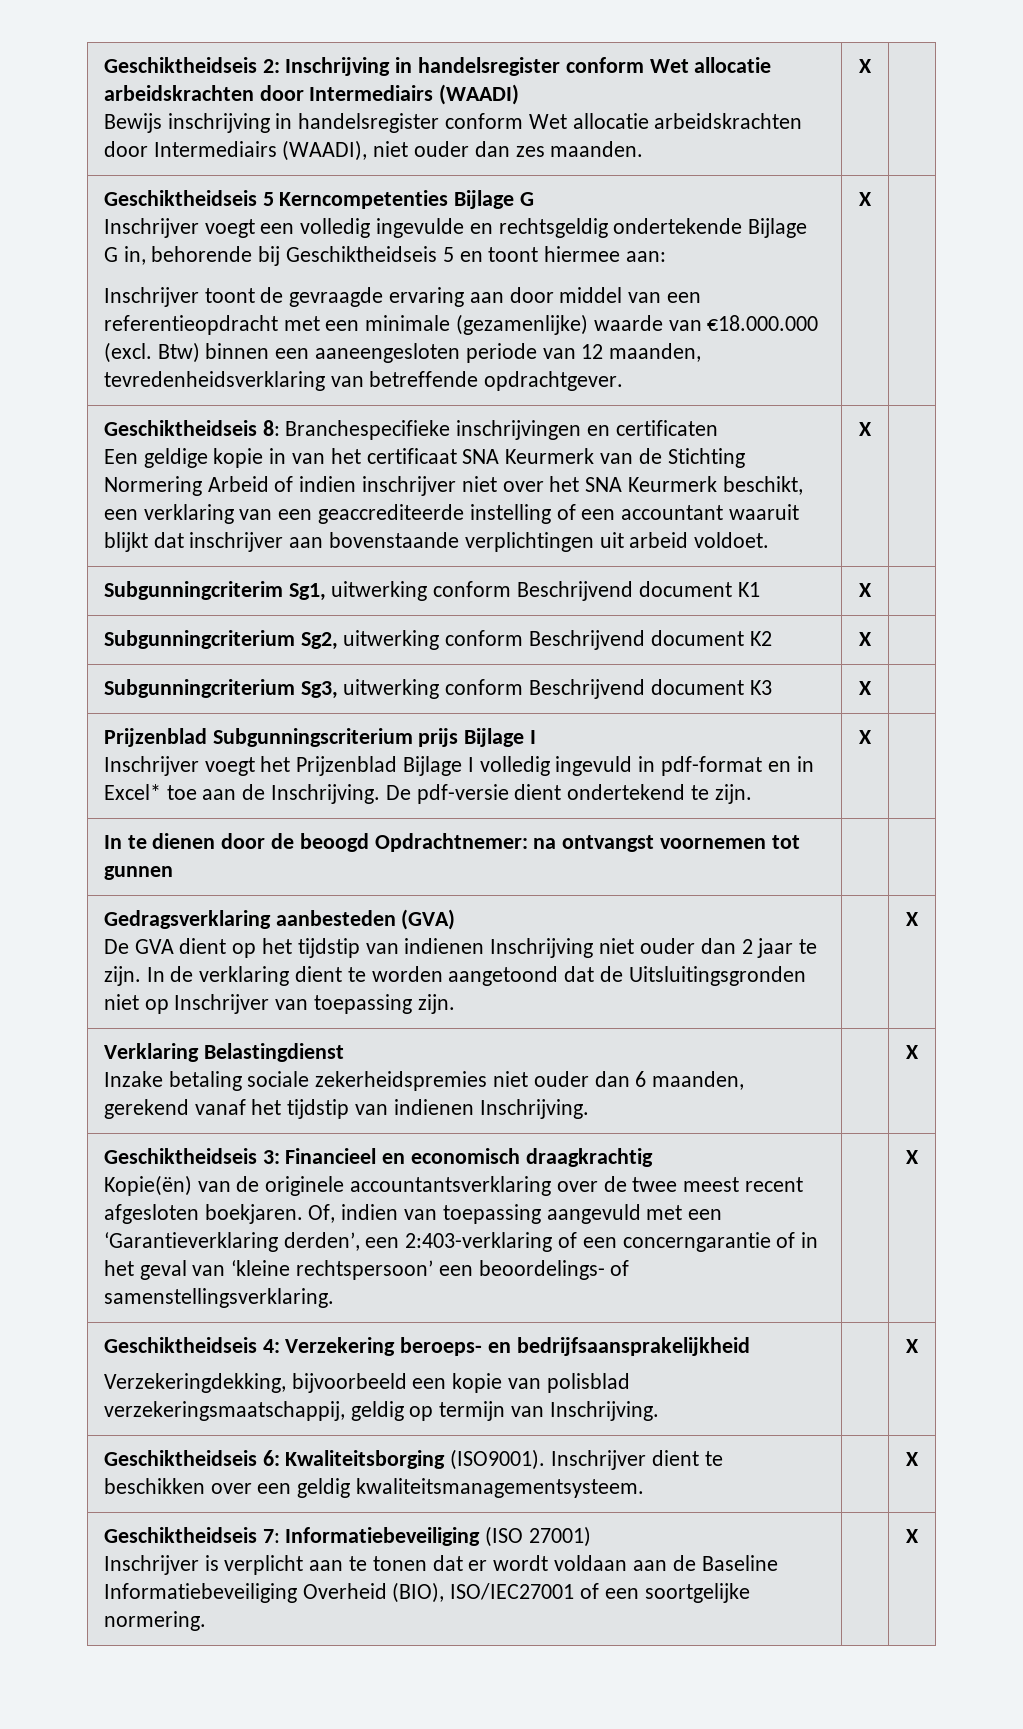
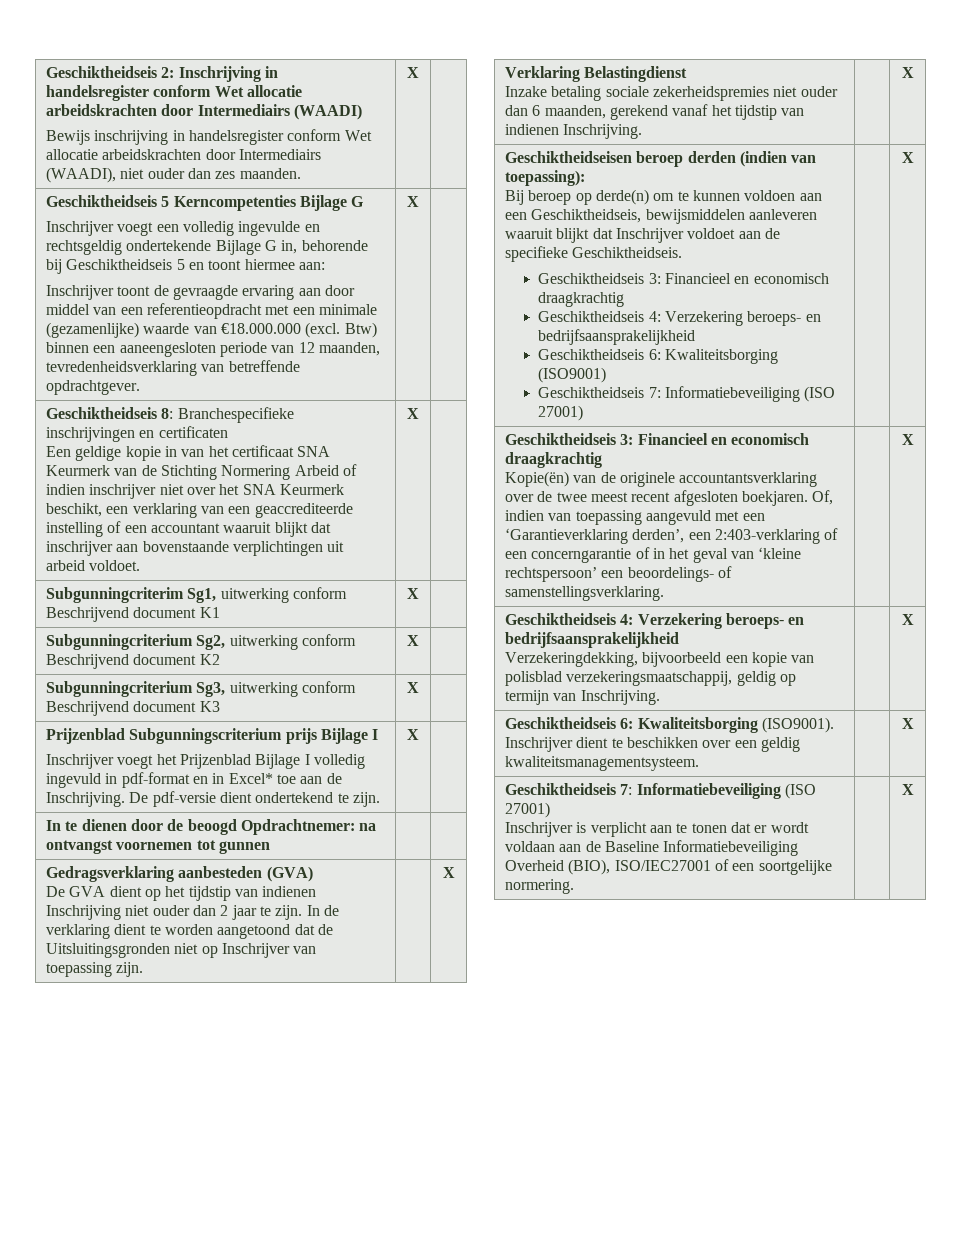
(919, 1052) none -> [505,151,817,167] [505,170,586,186] [505,189,822,205] [505,209,818,224] [505,228,781,243] [505,246,683,262] [538,273,829,284] [538,292,625,307] [538,311,821,326] [538,329,696,345] [538,349,779,364] [538,367,607,383] [538,386,836,402] [538,405,584,421] [901,152,914,163] // Geschiktheidseisen beroep derden (indien van toepassing): // Bij beroep op derde(n) om te kunnen voldoen aan een Geschiktheidseis, bewijsmiddelen aanleveren waaruit blijkt dat Inschrijver voldoet aan de specifieke Geschiktheidseis. // Geschiktheidseis 3: Financieel en economisch draagkrachtig // Geschiktheidseis 4: Verzekering beroeps- en bedrijfsaansprakelijkheid // Geschiktheidseis 6: Kwaliteitsborging (ISO9001) // Geschiktheidseis 7: Informatiebeveiliging (ISO 27001) | | X

